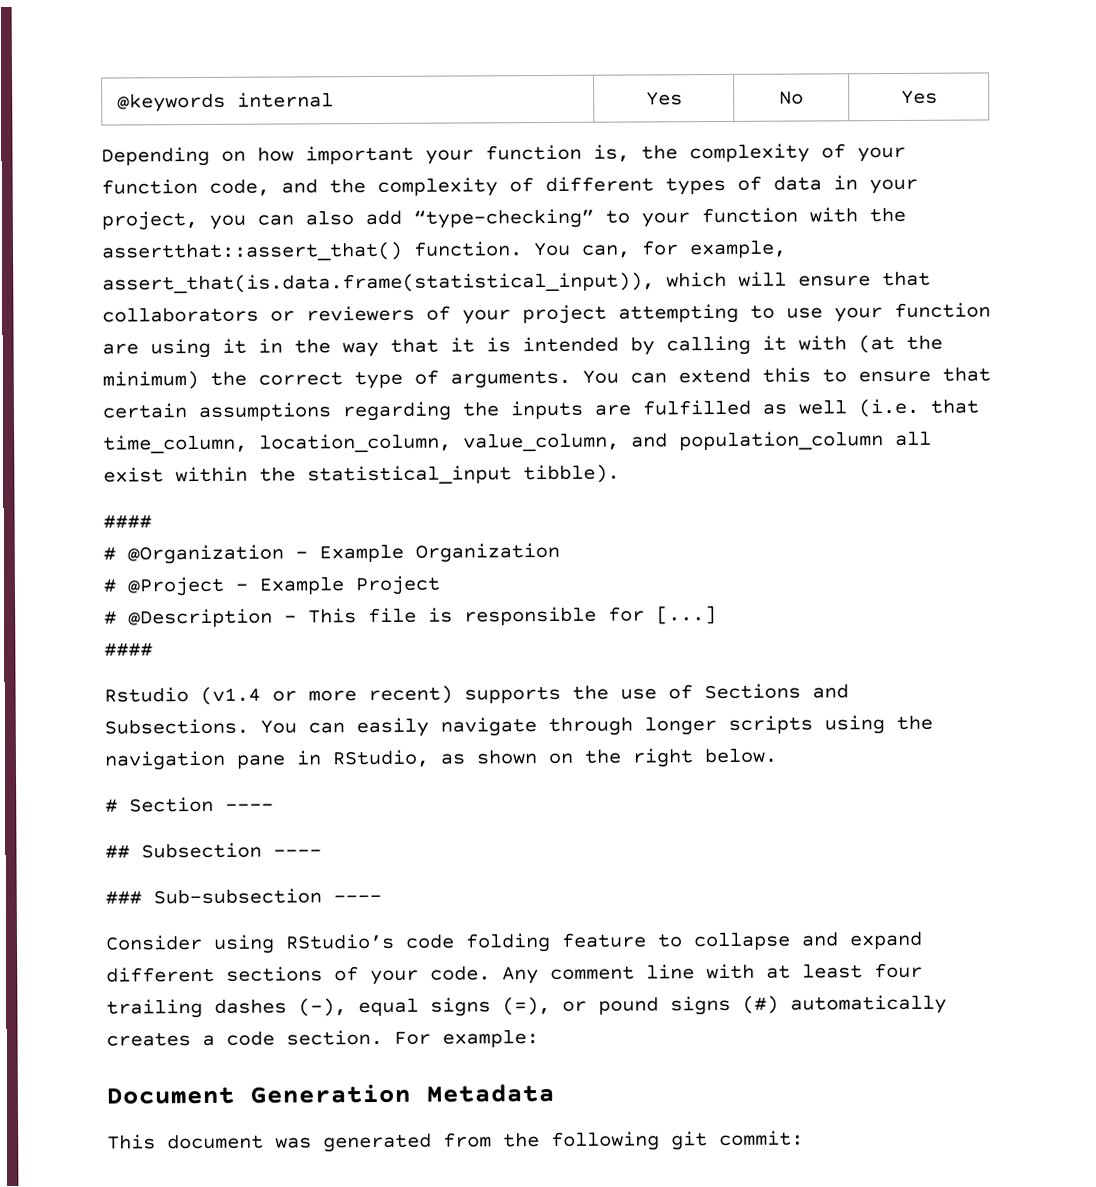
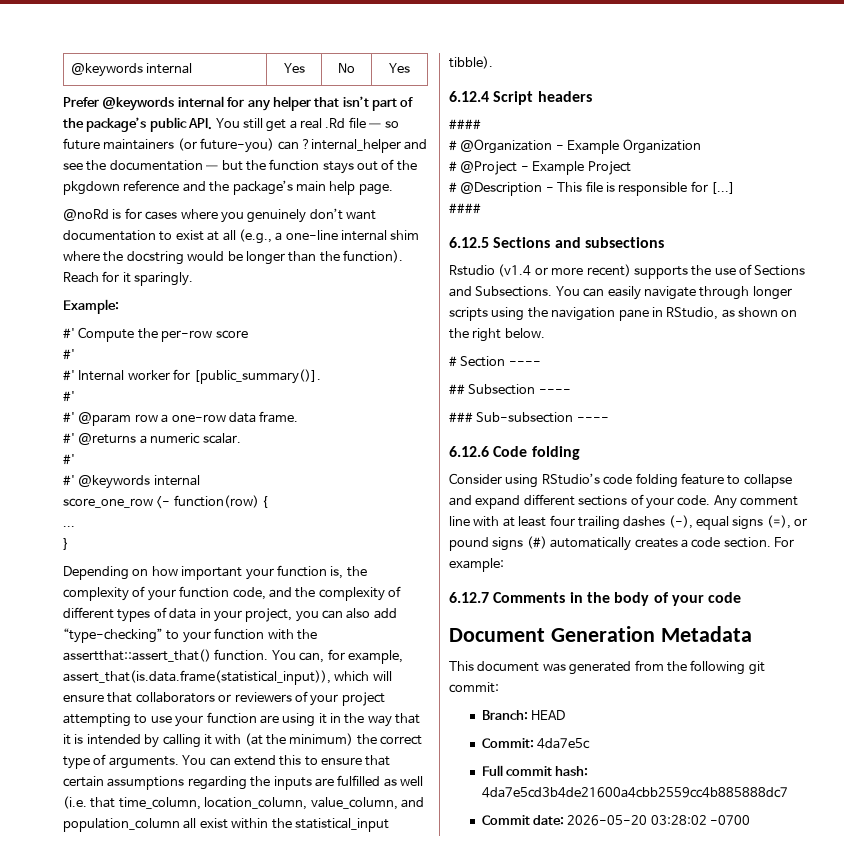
(938, 96) none -> [63,96,414,111] [63,117,399,132] [63,138,428,153] [63,159,417,174] [63,180,393,195] [63,208,376,223] [63,229,420,244] [63,250,403,265] [63,271,194,286] [63,299,119,314] [63,327,248,342] [63,349,75,360] [63,369,321,384] [63,391,75,402] [63,411,299,426] [63,433,241,445] [63,454,75,465] [63,475,200,489] [63,495,269,509] [63,526,75,527] [63,538,69,550] // Prefer @keywords internal for any helper that isn’t part of the package’s public API. You still get a real .Rd file — so future maintainers (or future-you) can ?internal_helper and see the documentation — but the function stays out of the pkgdown reference and the package’s main help page. // @noRd is for cases where you genuinely don’t want documentation to exist at all (e.g., a one-line internal shim where the docstring would be longer than the function). Reach for it sparingly. // Example: // #' Compute the per-row score // #' // #' Internal worker for [public_summary()]. // #' // #' @param row a one-row data frame. // #' @returns a numeric scalar. // #' // #' @keywords internal // score_one_row <- function(row) { // ... // }
(620, 474) none -> [449,91,592,105] // 6.12.4 Script headers
(153, 649) none -> [449,237,664,248] // 6.12.5 Sections and subsections
(382, 898) none -> [449,446,580,460] // 6.12.6 Code folding
(539, 1038) none -> [449,592,742,606] // 6.12.7 Comments in the body of your code
(804, 1138) none -> [481,710,566,720] [481,738,591,749] [481,765,589,776] [481,787,788,798] [481,815,751,826] // Branch: HEAD // Commit: 4da7e5c // Full commit hash: 4da7e5cd3b4de21600a4cbb2559cc4b885888dc7 // Commit date: 2026-05-20 03:28:02 -0700

